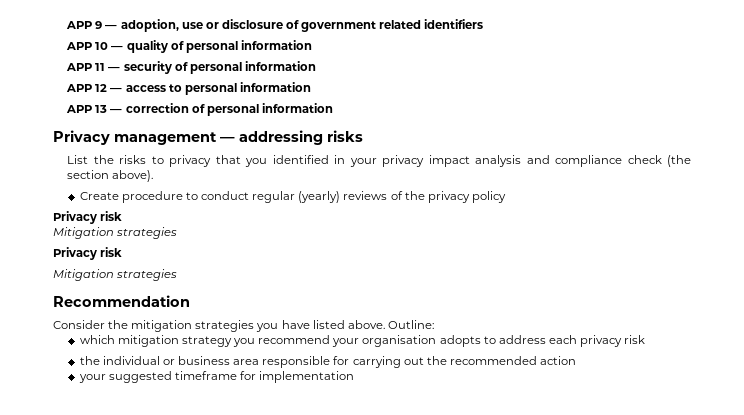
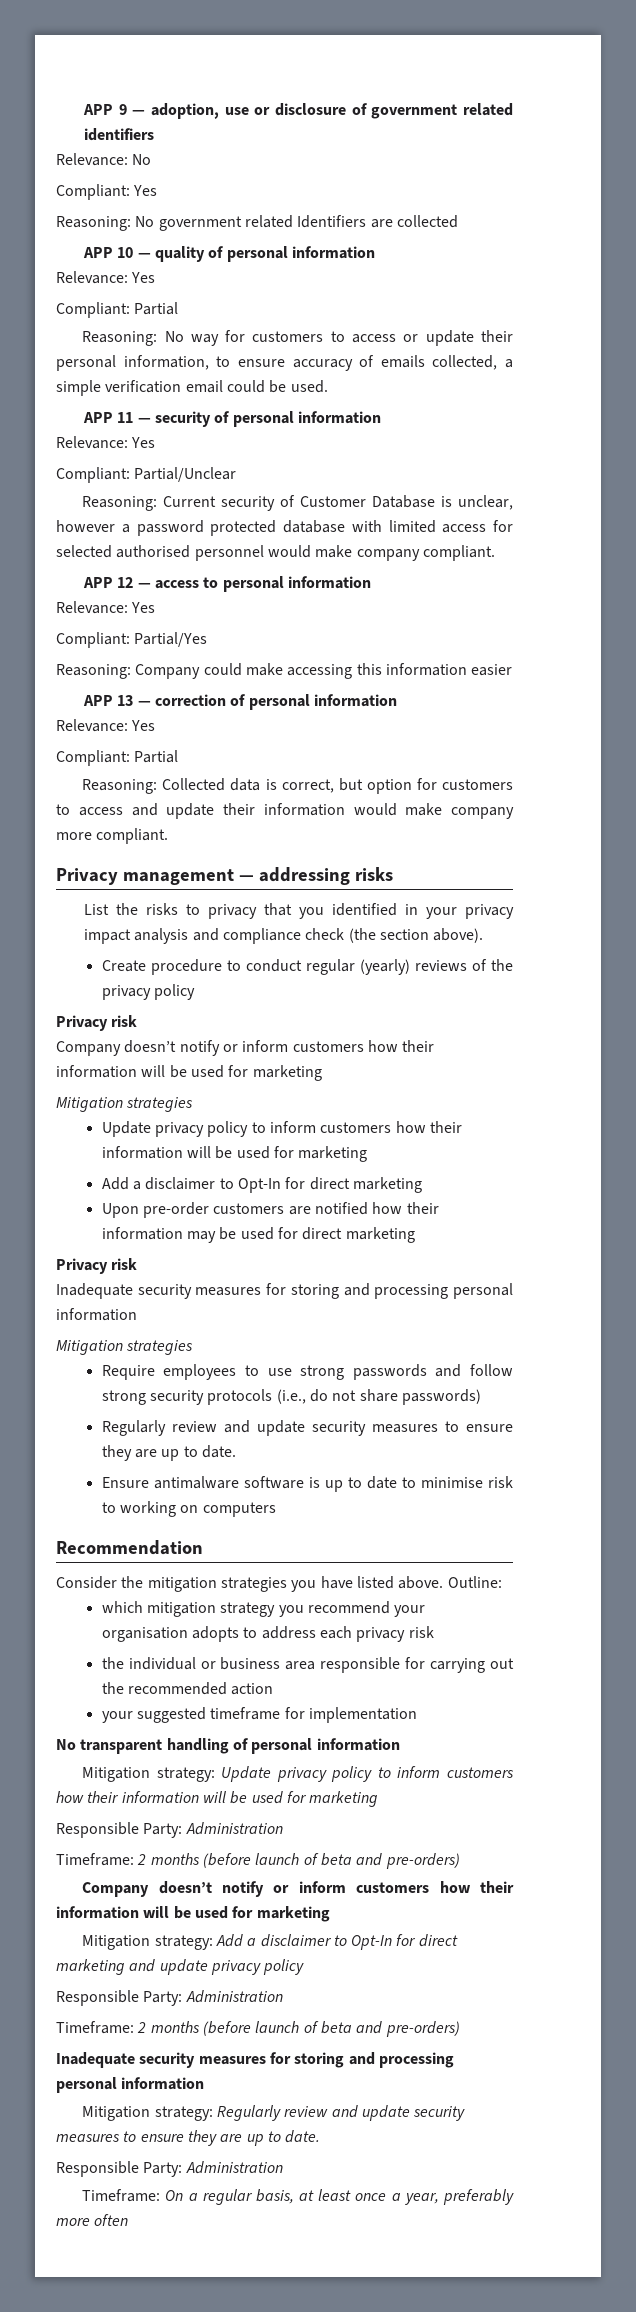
(484, 24) none -> [56,153,152,166] [56,184,158,200] [56,215,458,231] // Relevance: No // Compliant: Yes // Reasoning: No government related Identifiers are collected
(312, 45) none -> [56,271,156,284] [56,302,179,318] [82,330,513,346] [56,355,513,371] [56,380,328,396] // Relevance: Yes // Compliant: Partial // Reasoning: No way for customers to access or update their personal information, to ensure accuracy of emails collected, a simple verification email could be used.
(316, 66) none -> [56,436,156,449] [56,467,237,483] [82,495,513,511] [56,520,513,536] [56,545,495,561] // Relevance: Yes // Compliant: Partial/Unclear // Reasoning: Current security of Customer Database is unclear, however a password protected database with limited access for selected authorised personnel would make company compliant.
(311, 87) none -> [56,601,156,614] [56,632,208,648] [56,663,513,679] // Relevance: Yes // Compliant: Partial/Yes // Reasoning: Company could make accessing this information easier
(333, 108) none -> [56,719,156,732] [56,750,179,766] [82,778,513,794] [56,803,514,819] [56,828,169,844] // Relevance: Yes // Compliant: Partial // Reasoning: Collected data is correct, but option for customers to access and update their information would make company more compliant.
[53,227,178,239] [53,247,123,260] [53,269,178,281] Mitigation strategies // Privacy risk // Mitigation strategies -> [56,1040,435,1056] [56,1065,322,1081] [56,1097,194,1112] [101,1121,462,1137] [101,1146,368,1162] [101,1177,422,1193] [101,1202,439,1218] [101,1227,415,1243] [56,1258,138,1274] [56,1283,513,1299] [56,1308,137,1321] [56,1340,194,1355] [101,1364,513,1380] [101,1389,481,1405] [101,1420,513,1436] [101,1445,236,1461] [101,1476,513,1492] [101,1501,276,1517] Company doesn’t notify or inform customers how their information will be used for marketing // Mitigation strategies // Update privacy policy to inform customers how their information will be used for marketing // Add a disclaimer to Opt-In for direct marketing // Upon pre-order customers are notified how their information may be used for direct marketing // Privacy risk // Inadequate security measures for storing and processing personal information // Mitigation strategies // Require employees to use strong passwords and follow strong security protocols (i.e., do not share passwords) // Regularly review and update security measures to ensure they are up to date. // Ensure antimalware software is up to date to minimise risk to working on computers
(355, 377) none -> [56,1738,400,1754] [82,1766,514,1782] [56,1791,379,1807] [56,1822,283,1838] [56,1853,460,1869] [82,1881,514,1897] [56,1906,330,1922] [82,1934,458,1950] [56,1959,305,1975] [56,1990,283,2006] [56,2021,460,2037] [56,2052,454,2068] [56,2077,205,2093] [82,2105,466,2121] [56,2130,321,2146] [56,2161,283,2177] [82,2189,514,2205] [56,2214,129,2226] // No transparent handling of personal information // Mitigation strategy: Update privacy policy to inform customers how their information will be used for marketing // Responsible Party: Administration // Timeframe: 2 months (before launch of beta and pre-orders) // Company doesn’t notify or inform customers how their information will be used for marketing // Mitigation strategy: Add a disclaimer to Opt-In for direct marketing and update privacy policy // Responsible Party: Administration // Timeframe: 2 months (before launch of beta and pre-orders) // Inadequate security measures for storing and processing personal information // Mitigation strategy: Regularly review and update security measures to ensure they are up to date. // Responsible Party: Administration // Timeframe: On a regular basis, at least once a year, preferably more often

